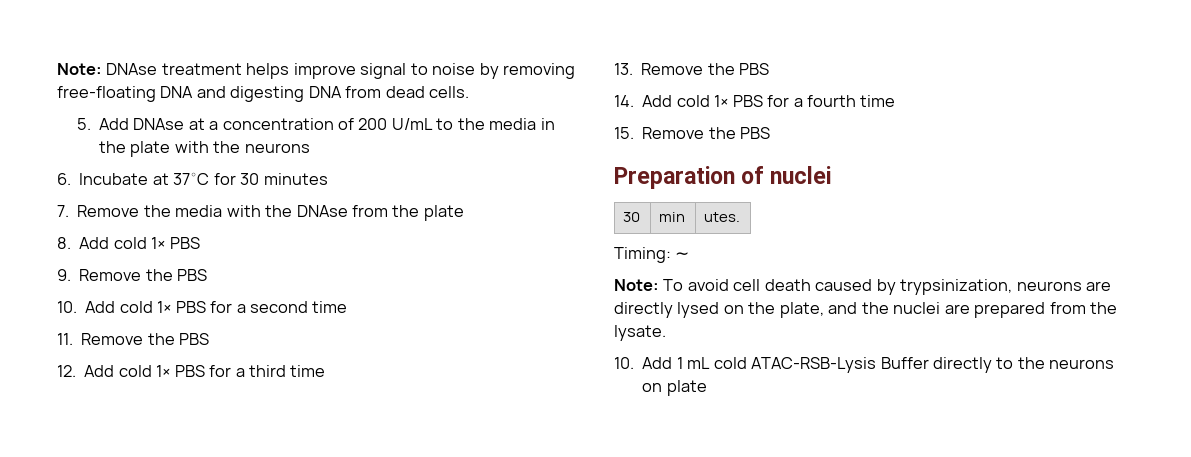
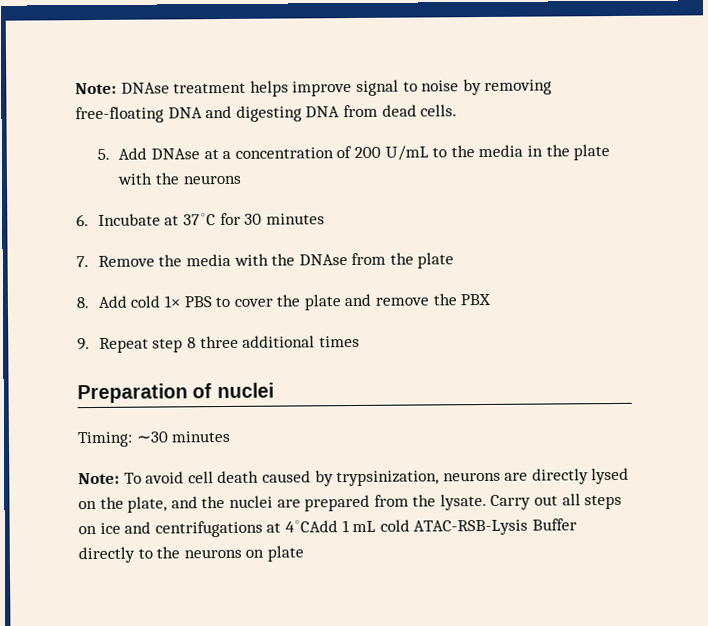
[57,269,208,281] [57,301,348,313] [57,333,210,345] [57,365,326,377] [614,63,770,75] [614,95,896,107] [614,127,771,139] // 9. Remove the PBS // 10. Add cold 1× PBS for a second time // 11. Remove the PBS // 12. Add cold 1× PBS for a third time // 13. Remove the PBS // 14. Add cold 1× PBS for a fourth time // 15. Remove the PBS -> [215,293,492,311] [77,335,360,353] to cover the plate and remove the PBX // 9. Repeat step 8 three additional times
[623,212,641,222] [659,212,686,222] [704,212,741,222] // 30 | min | utes. -> (274, 390) none
[675,252,690,259] ∼ -> [135,430,231,443] ∼30 minutes
[614,357,673,369] // 10. Add -> [490,493,623,510] [78,519,338,538] Carry out all steps on ice and centrifugations at 4◦CAdd

